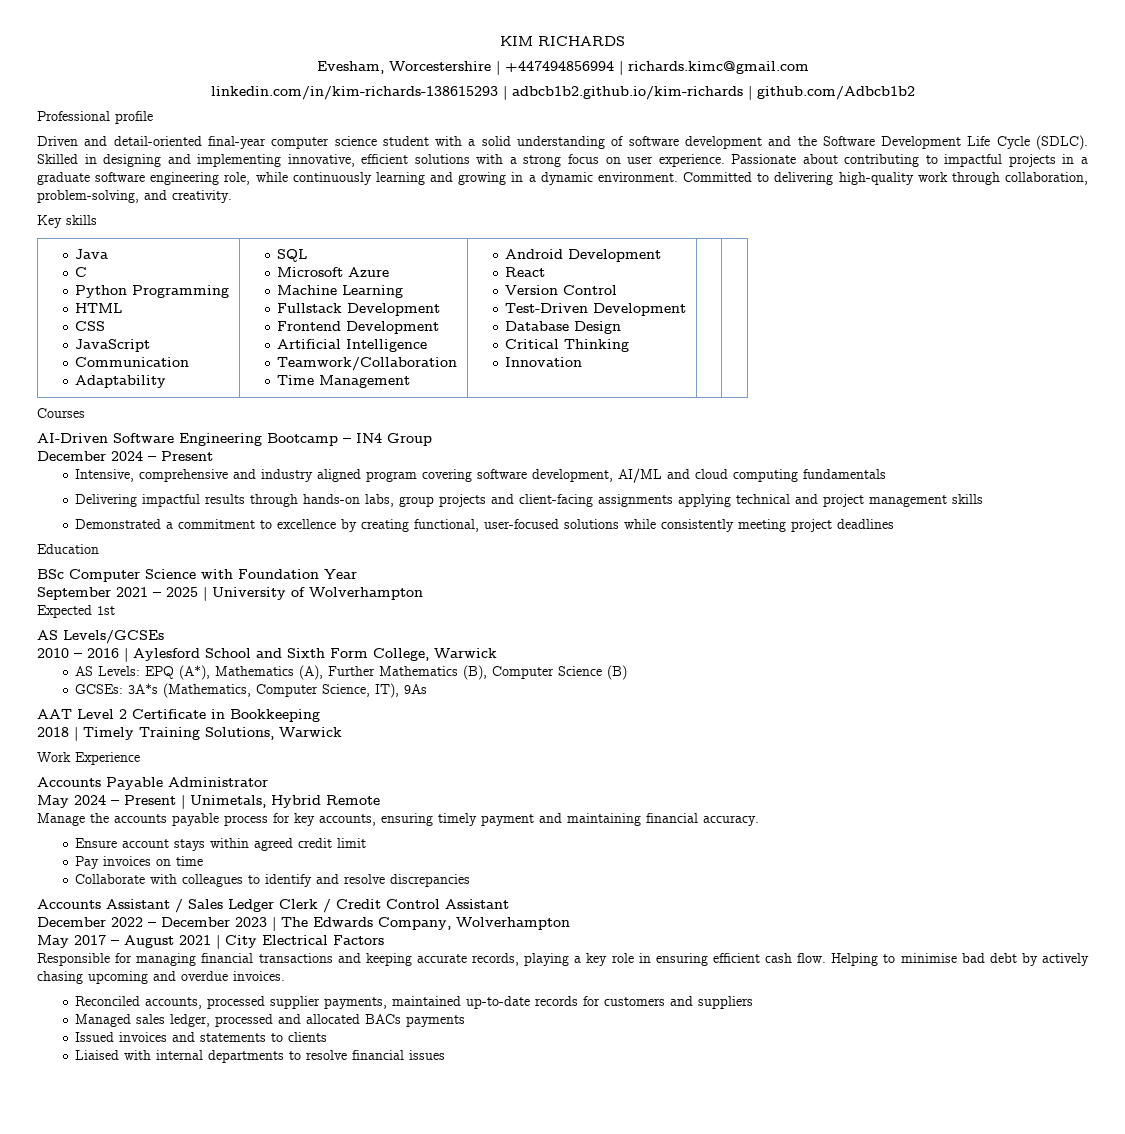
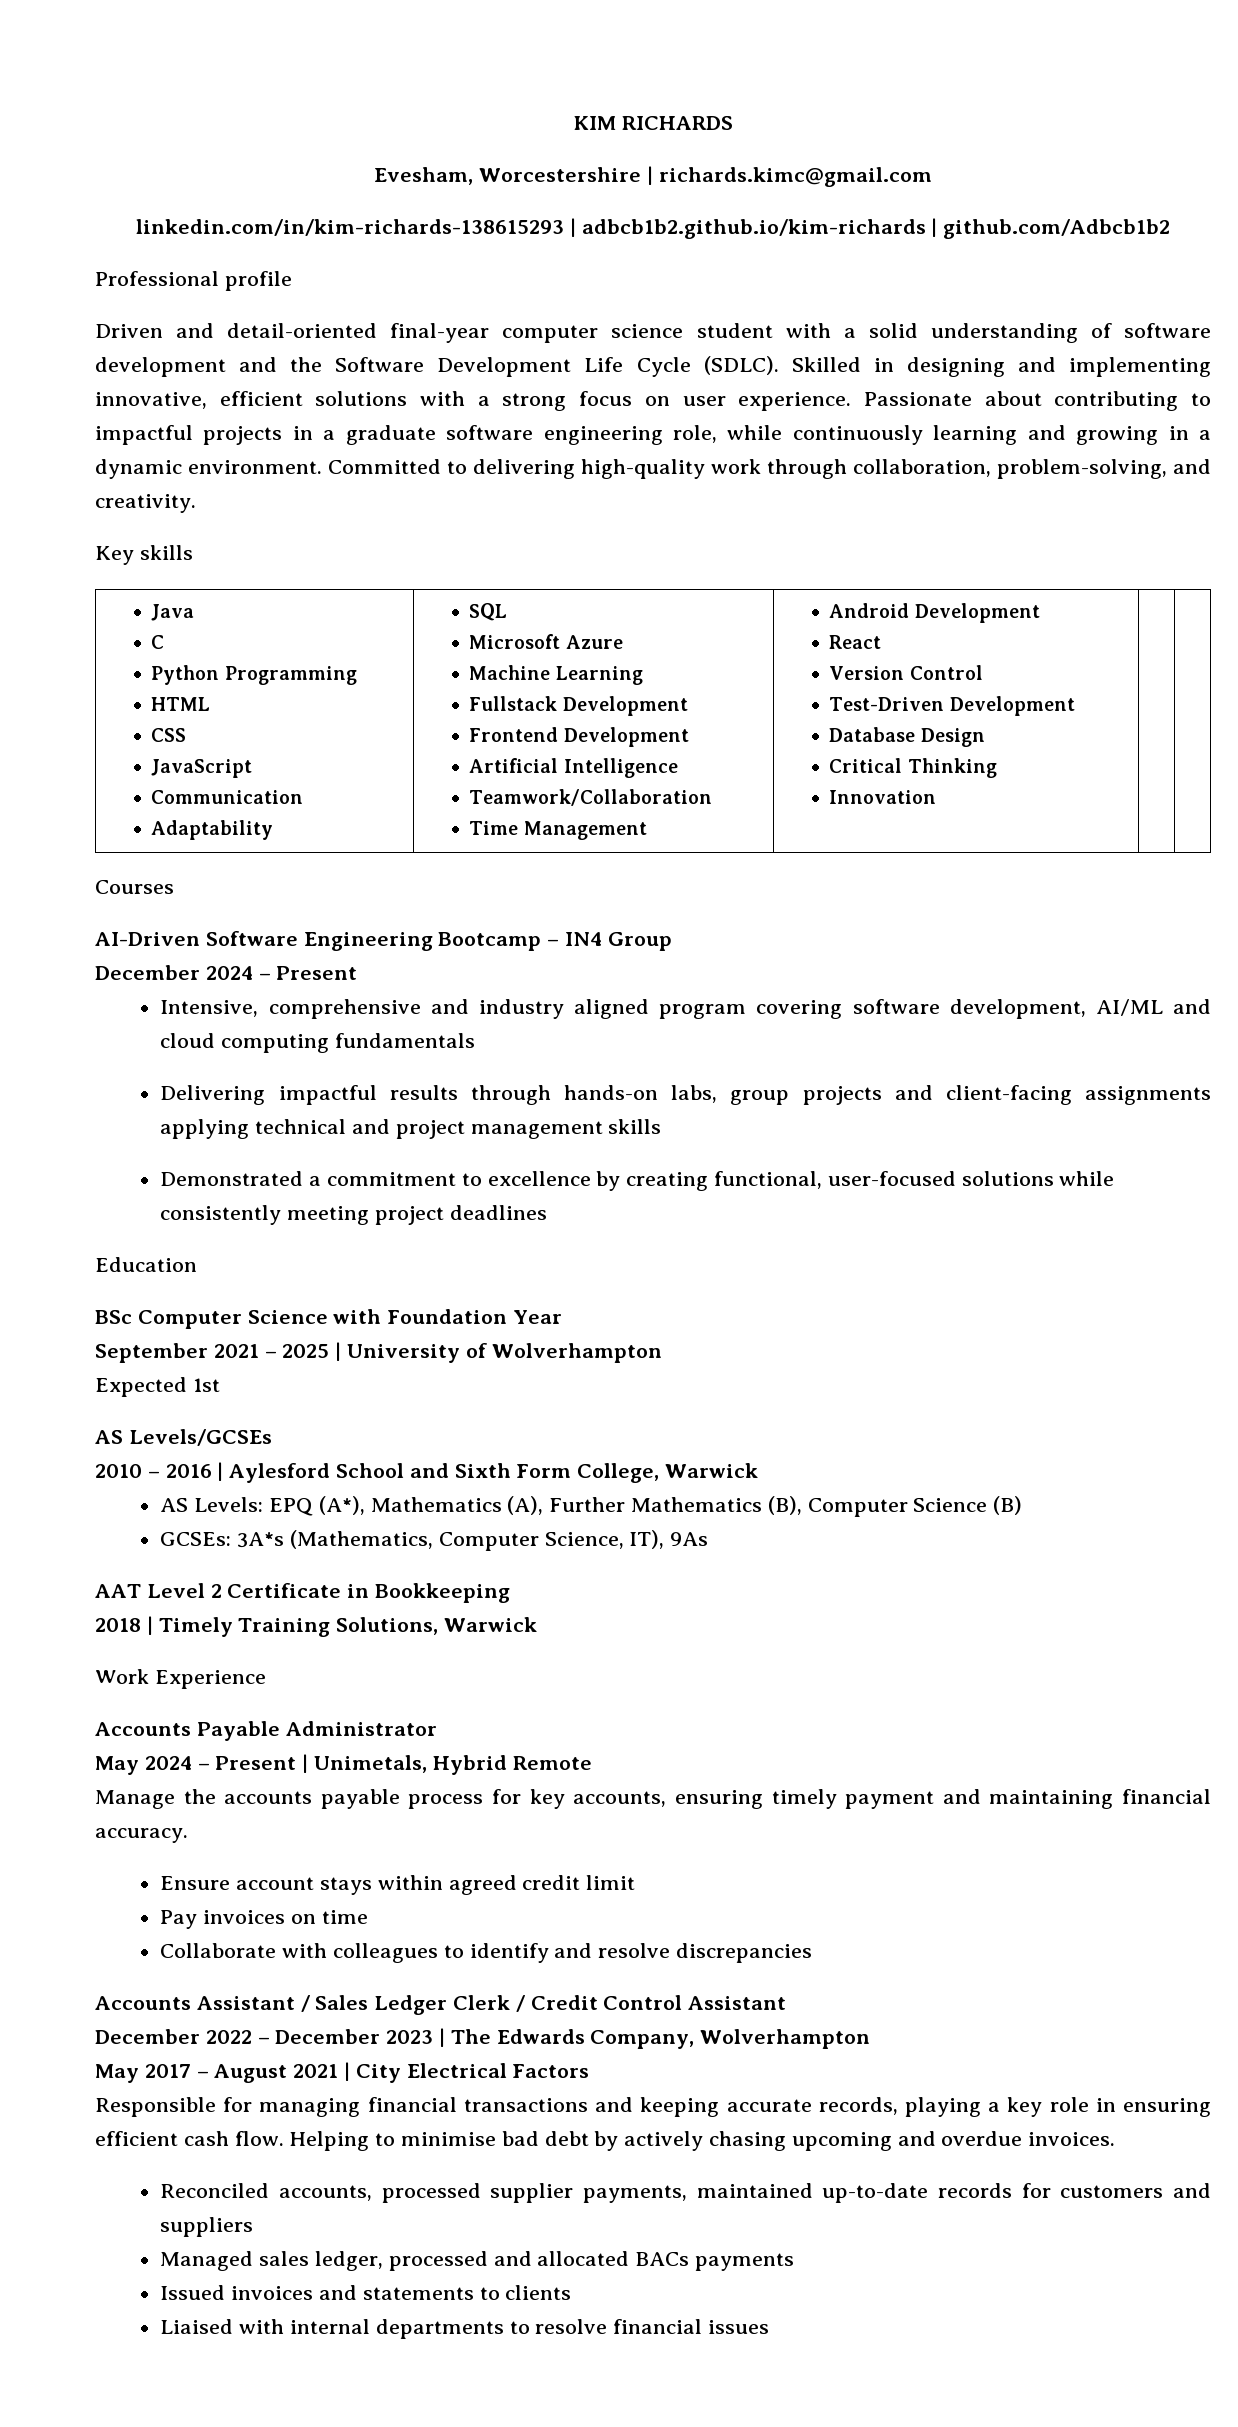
[504,61,623,75] +447494856994 | -> (653, 175) none

